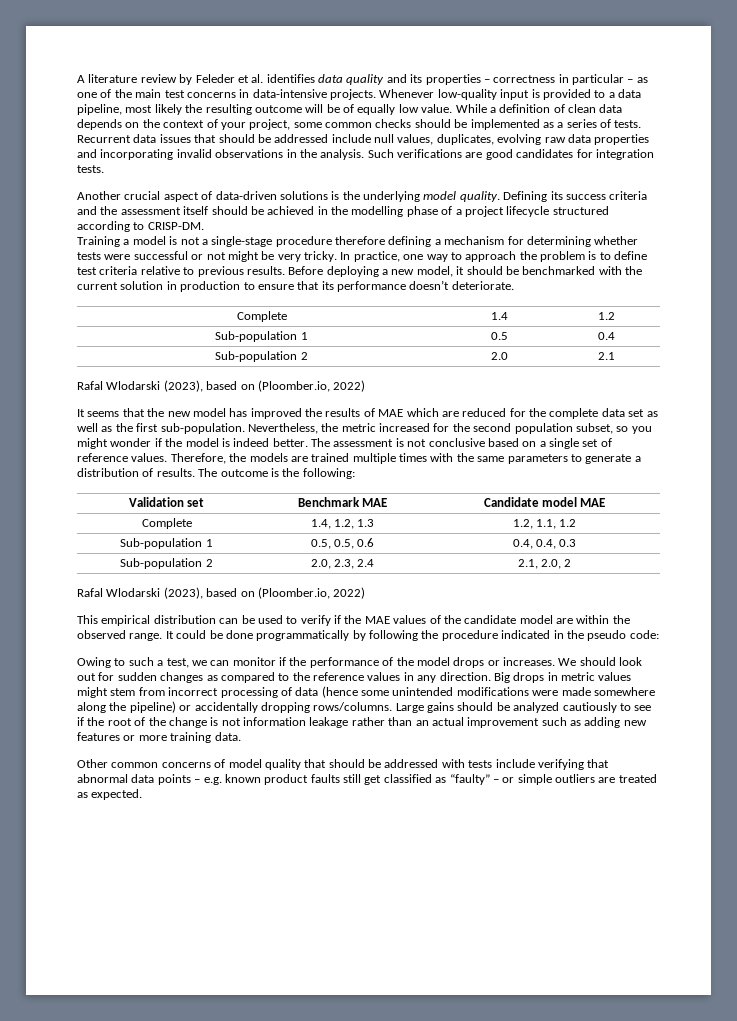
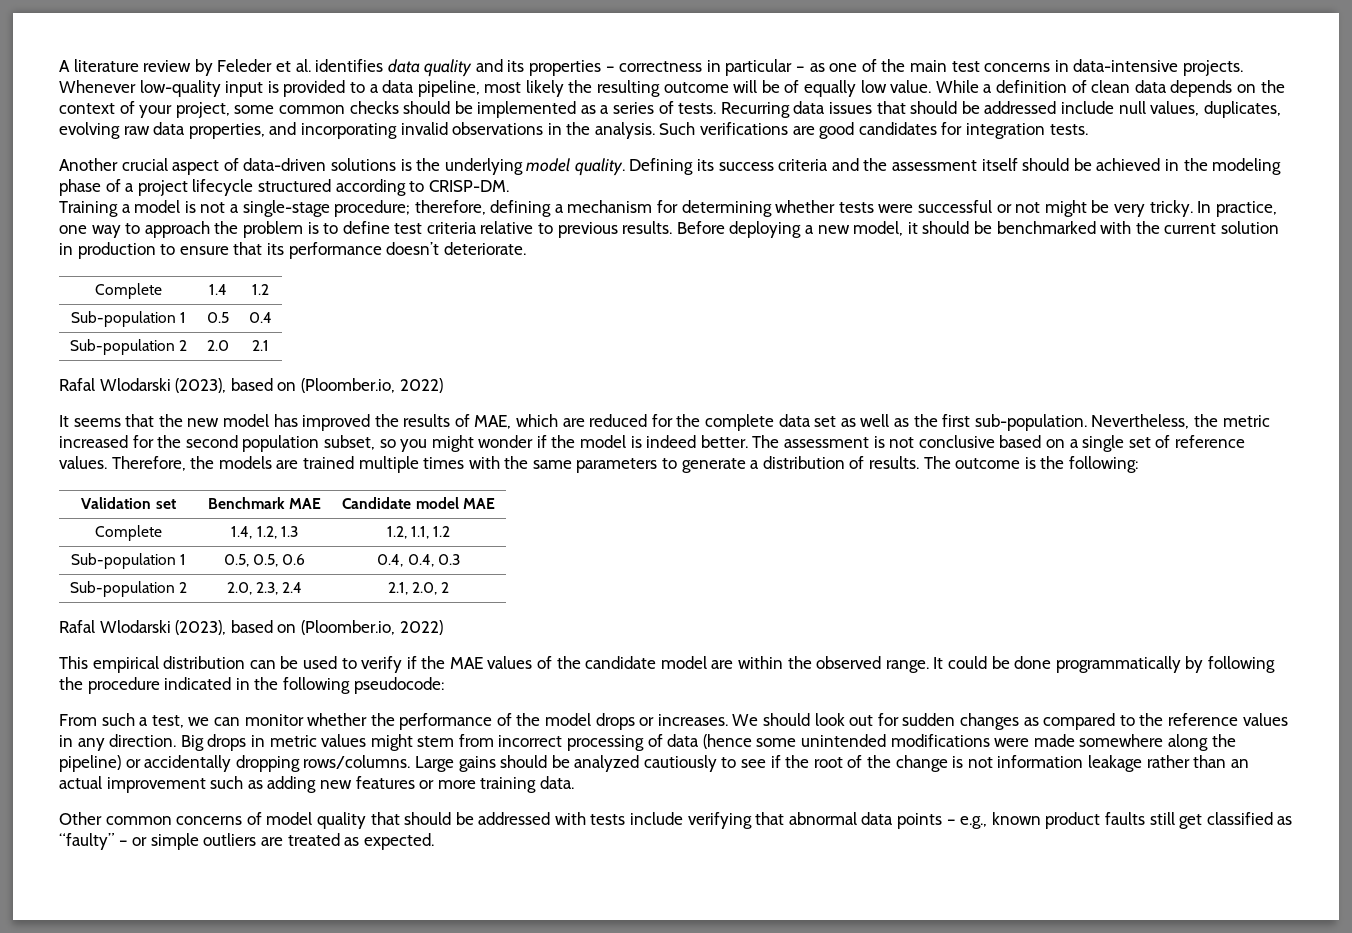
[77,135,131,143] Recurrent -> [720,102,790,118] Recurring
[594,134,650,145] properties -> [188,123,265,139] properties,
[351,206,404,217] modelling -> [1212,158,1282,175] modeling
[275,236,385,247] procedure therefore -> [334,200,486,217] procedure; therefore,
[378,409,404,417] MAE -> [474,415,512,429] MAE,
[587,630,659,641] [77,657,126,668] pseudo code: // Owing to -> [282,677,444,694] [59,714,97,726] following pseudocode: // From
[279,657,286,666] if -> [307,713,368,726] whether
[203,777,222,785] e.g. -> [960,816,988,829] e.g.,

